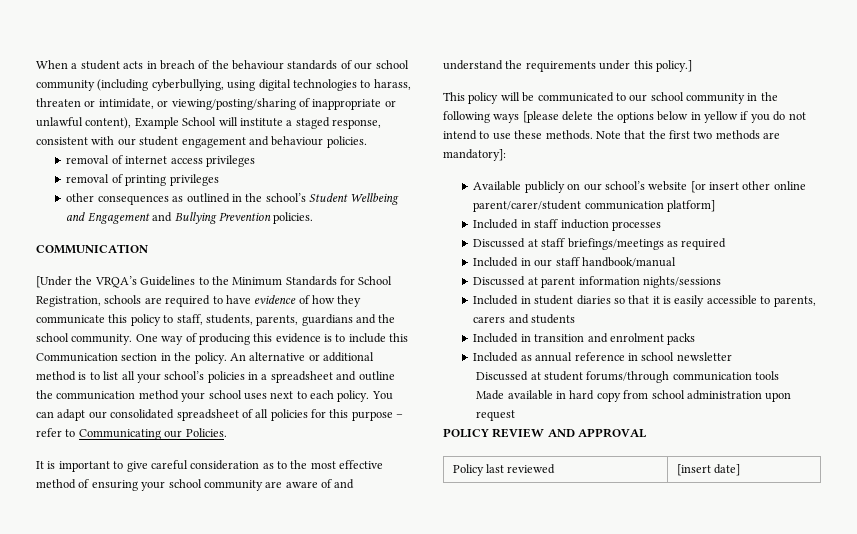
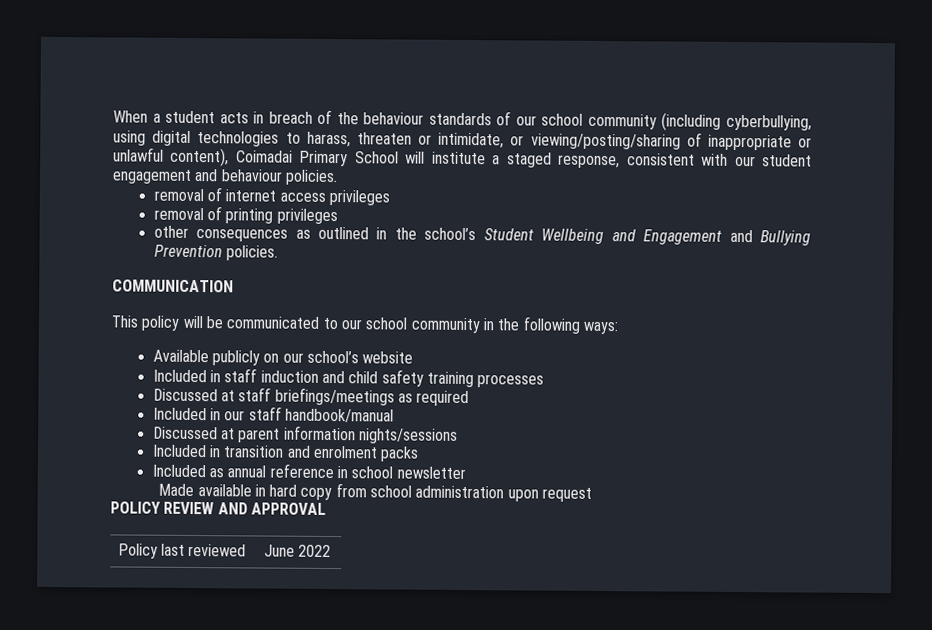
[134,117,179,129] Example -> [235,150,349,167] Coimadai Primary
[36,276,393,288] [36,295,362,307] [36,314,396,326] [36,333,409,345] [36,352,374,364] [36,371,395,383] [36,390,393,402] [36,409,404,421] [36,428,227,440] [36,460,384,472] [36,479,355,491] [443,60,692,72] // [Under the VRQA’s Guidelines to the Minimum Standards for School Registration, schools are required to have evidence of how they communicate this policy to staff, students, parents, guardians and the school community. One way of producing this evidence is to include this Communication section in the policy. An alternative or additional method is to list all your school’s policies in a spreadsheet and outline the communication method your school uses next to each policy. You can adapt our consolidated spreadsheet of all policies for this purpose – refer to Communicating our Policies. // It is important to give careful consideration as to the most effective method of ensuring your school community are aware of and understand the requirements under this policy.] -> (234, 286) none
[493,111,806,123] [443,130,781,140] [443,149,506,161] ways [please delete the options below in yellow if you do not intend to use these methods. Note that the first two methods are mandatory]: -> [582,321,618,335] ways:
[690,181,806,193] [473,200,716,212] [or insert other online parent/carer/student communication platform] -> (414, 357) none
(609, 224) none -> [321,369,474,388] and child safety training
[473,295,816,307] [473,314,576,324] // Included in student diaries so that it is easily accessible to parents, carers and students -> (458, 436) none
[476,371,780,383] // Discussed at student forums/through communication tools -> (466, 473) none
[676,464,741,476] [insert date] -> [263,544,331,558] June 2022

